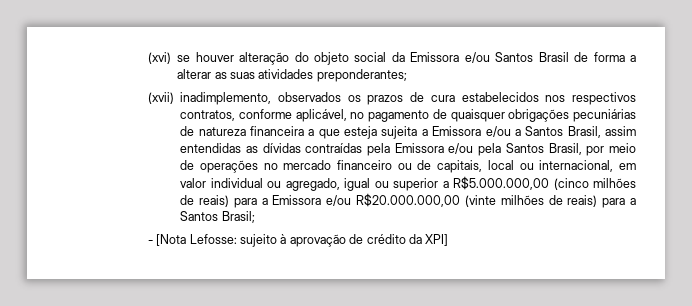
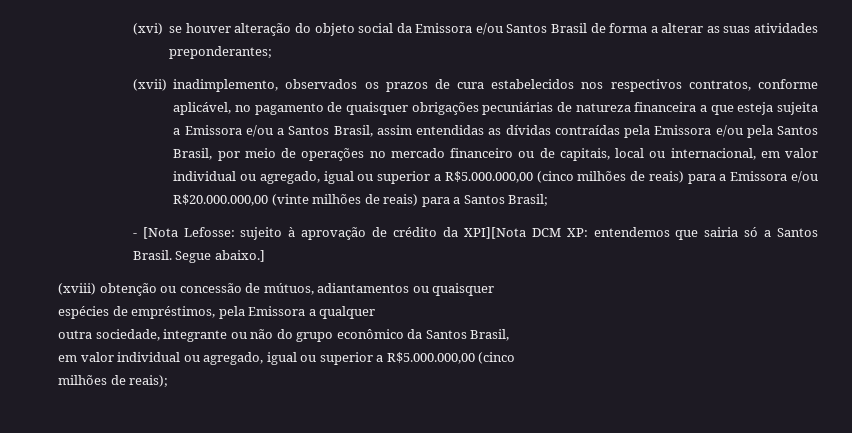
[425,234,449,246] XPI] -> [463,227,818,240] [132,250,265,263] [58,283,495,296] [58,306,376,319] [58,329,510,342] [58,352,516,365] [58,375,169,387] XPI][Nota DCM XP: entendemos que sairia só a Santos Brasil. Segue abaixo.] // (xviii) obtenção ou concessão de mútuos, adiantamentos ou quaisquer // espécies de empréstimos, pela Emissora a qualquer // outra sociedade, integrante ou não do grupo econômico da Santos Brasil, // em valor individual ou agregado, igual ou superior a R$5.000.000,00 (cinco // milhões de reais);

